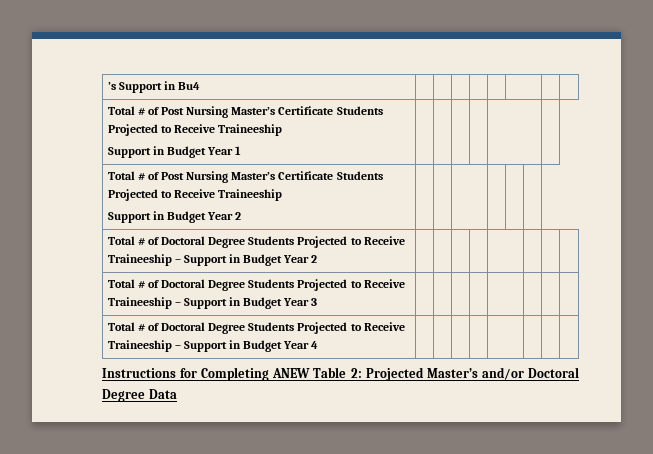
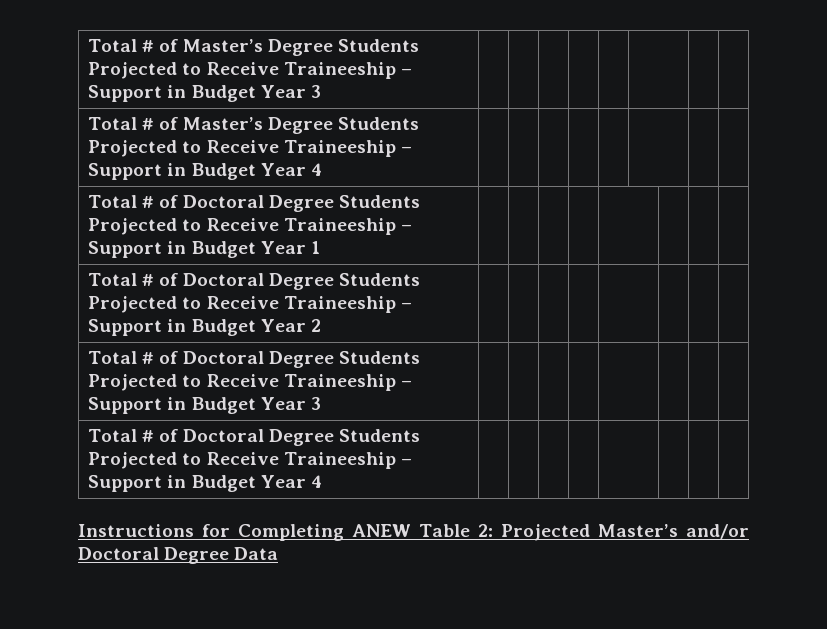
[107,81,201,93] [107,106,383,118] [107,124,283,136] [107,146,242,158] [107,171,383,183] [107,189,283,201] [107,211,242,223] ’s Support in Bu4 | | | | | | | | // Total # of Post Nursing Master’s Certificate Students Projected to Receive Traineeship // Support in Budget Year 1 | | | | | | // Total # of Post Nursing Master’s Certificate Students Projected to Receive Traineeship // Support in Budget Year 2 -> [88,39,419,56] [88,62,412,79] [88,85,321,102] [88,117,419,134] [88,140,412,157] [88,163,322,180] [88,195,420,212] [88,218,412,235] [88,241,320,258] Total # of Master’s Degree Students Projected to Receive Traineeship – Support in Budget Year 3 | | | | | | | | // Total # of Master’s Degree Students Projected to Receive Traineeship – Support in Budget Year 4 | | | | | | | | // Total # of Doctoral Degree Students Projected to Receive Traineeship – Support in Budget Year 1 | |

